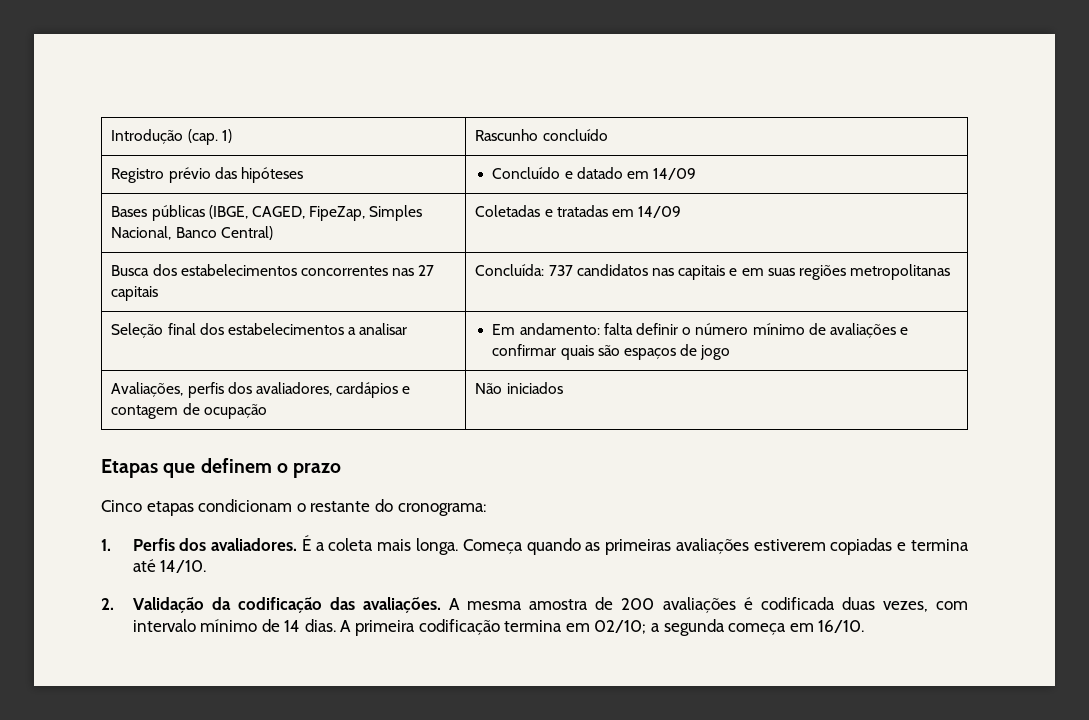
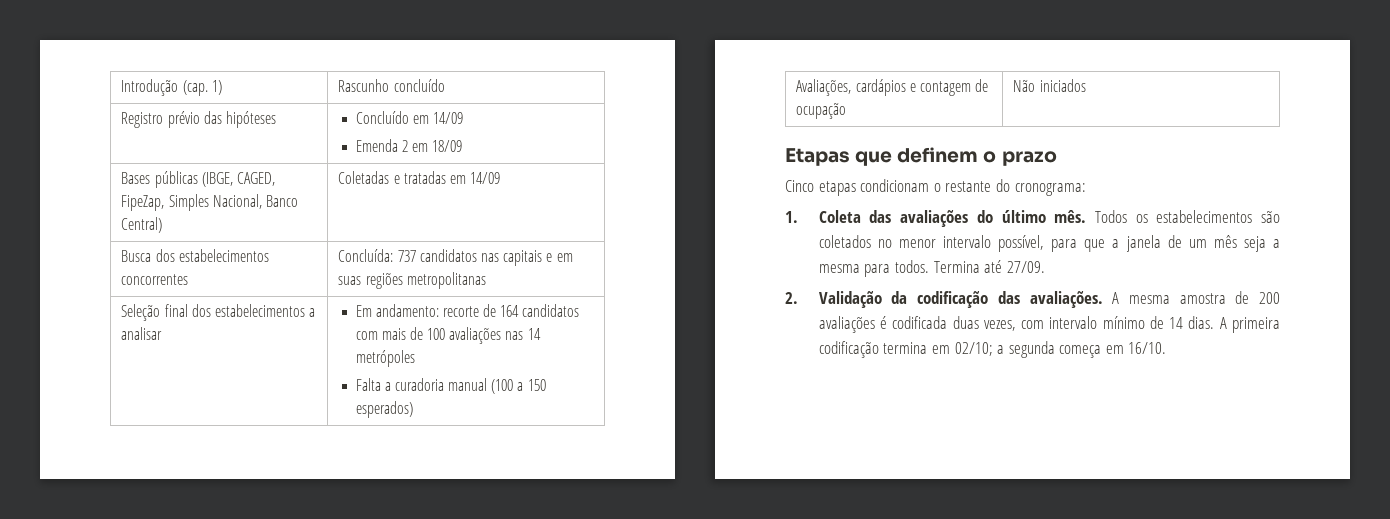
[564,167,697,180] e datado em 14/09 -> [412,112,463,124] [355,139,463,152] em 14/09 // Emenda 2 em 18/09
[392,265,435,276] [111,286,159,301] nas 27 capitais -> (189, 279) none
[603,323,909,338] [492,344,731,360] [111,382,332,398] falta definir o número mínimo de avaliações e confirmar quais são espaços de jogo // Avaliações, perfis dos avaliadores, -> [442,304,580,317] [355,327,541,344] [355,350,415,367] [355,378,546,394] [355,401,413,418] [796,79,852,96] recorte de 164 candidatos com mais de 100 avaliações nas 14 metrópoles // Falta a curadoria manual (100 a 150 esperados) // Avaliações,
[132,535,969,555] [132,559,207,573] Perfis dos avaliadores. É a coleta mais longa. Começa quando as primeiras avaliações estiverem copiadas e termina até 14/10. -> [818,210,1280,227] [818,235,1280,252] [818,260,1045,277] Coleta das avaliações do último mês. Todos os estabelecimentos são coletados no menor intervalo possível, para que a janela de um mês seja a mesma para todos. Termina até 27/09.

